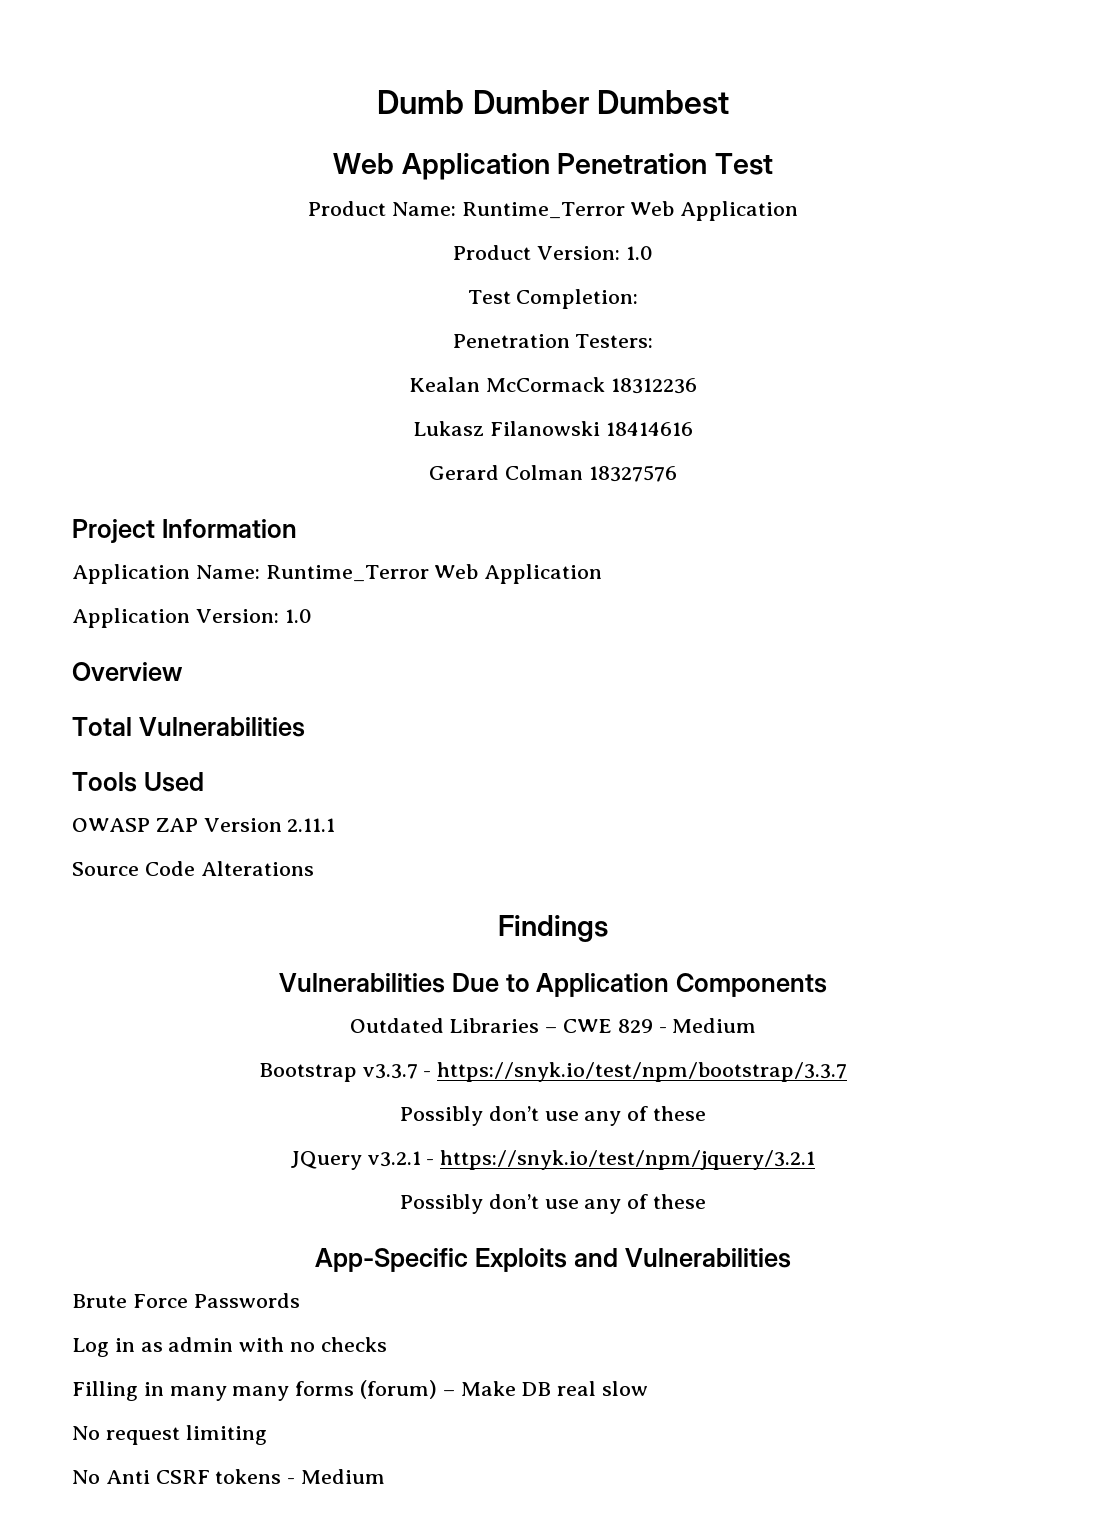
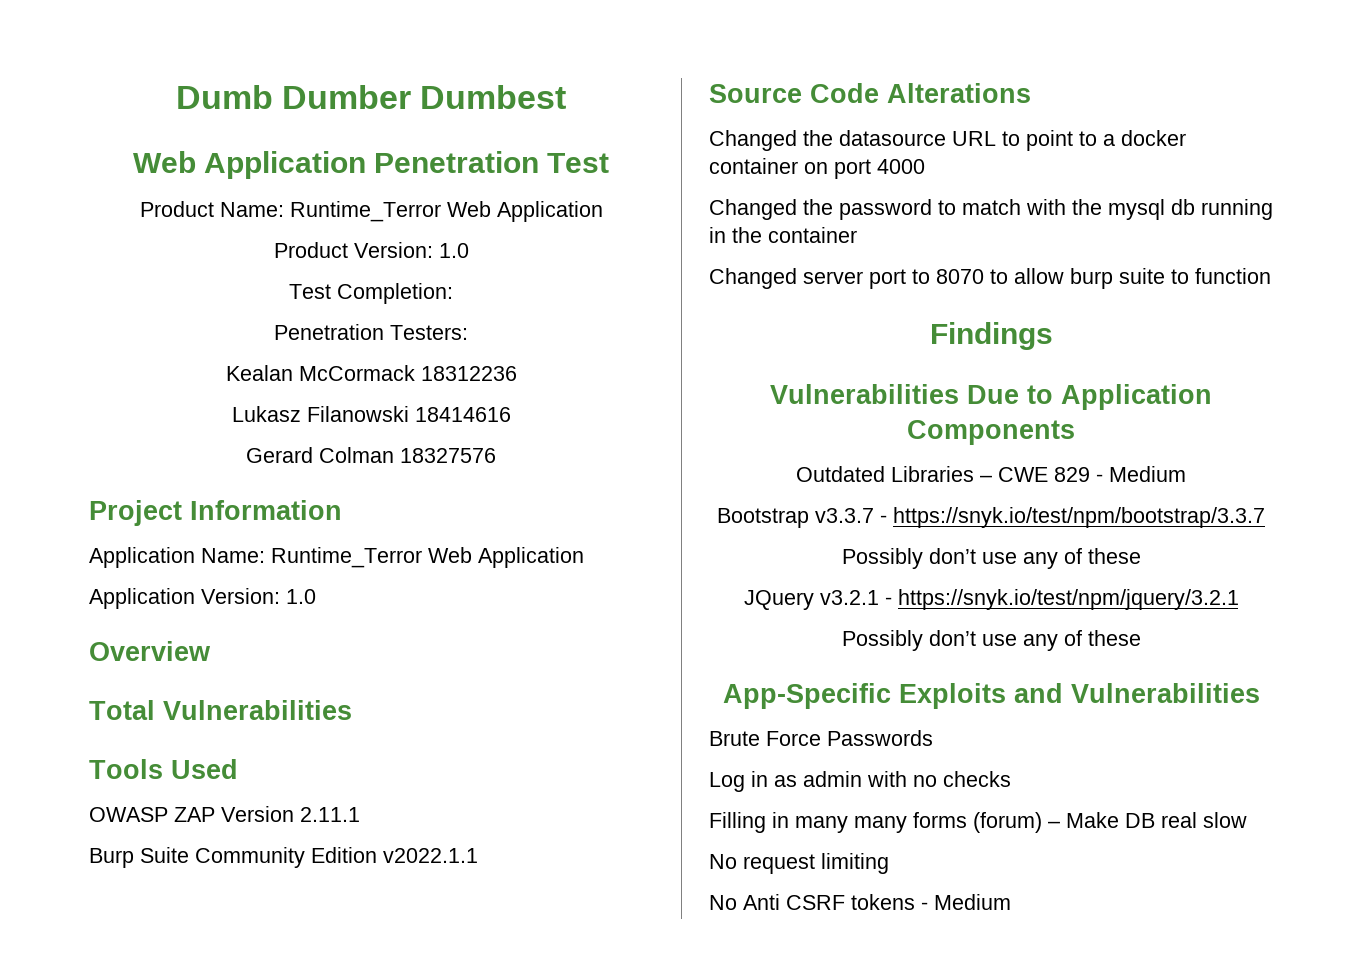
[72,861,314,876] Source Code Alterations -> [89,847,478,868] [709,83,1031,103] [709,130,1186,151] [709,158,925,179] [709,199,1273,220] [709,227,857,243] [709,268,1271,289] Burp Suite Community Edition v2022.1.1 // Source Code Alterations // Changed the datasource URL to point to a docker container on port 4000 // Changed the password to match with the mysql db running in the container // Changed server port to 8070 to allow burp suite to function

